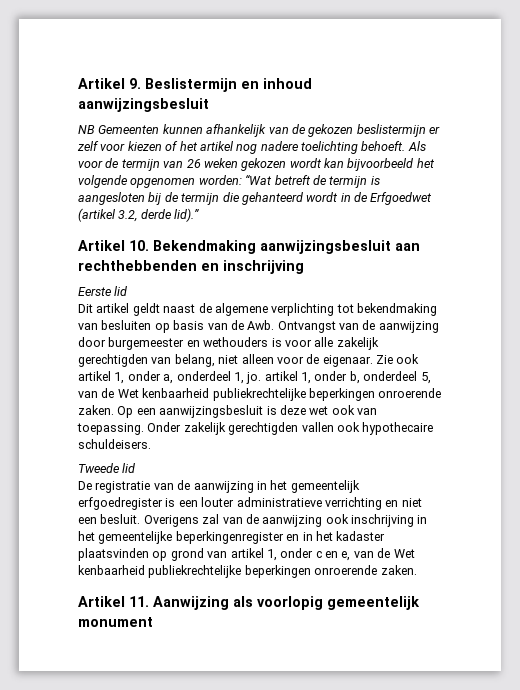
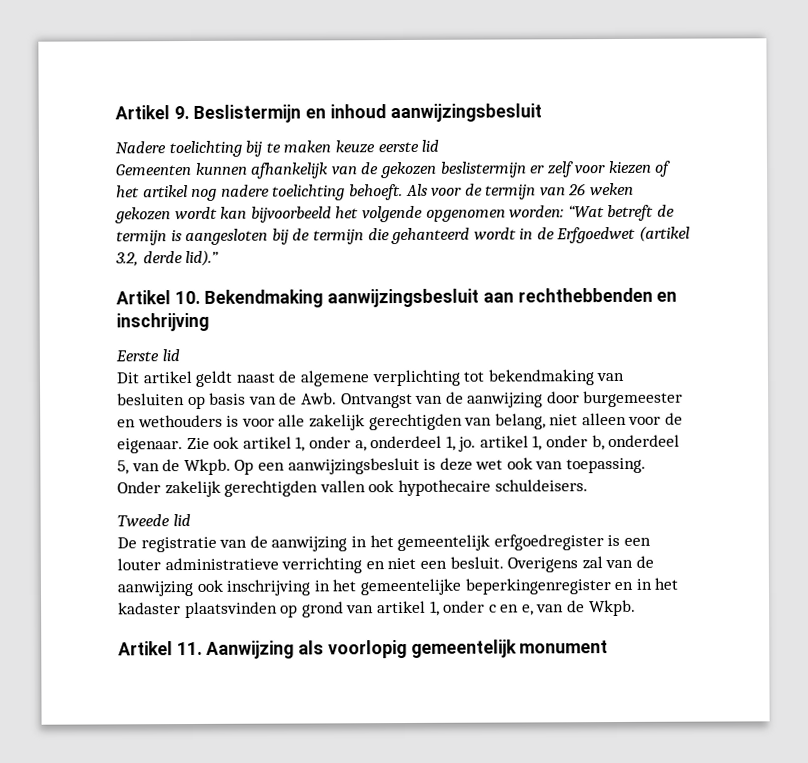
[78,125,95,134] NB -> [115,139,440,158] Nadere toelichting bij te maken keuze eerste lid //
[117,388,442,401] [78,405,114,415] Wet kenbaarheid publiekrechtelijke beperkingen onroerende zaken. -> [183,458,231,476] Wkpb.
[393,549,415,558] [78,565,417,578] Wet kenbaarheid publiekrechtelijke beperkingen onroerende zaken. -> [588,599,636,617] Wkpb.

